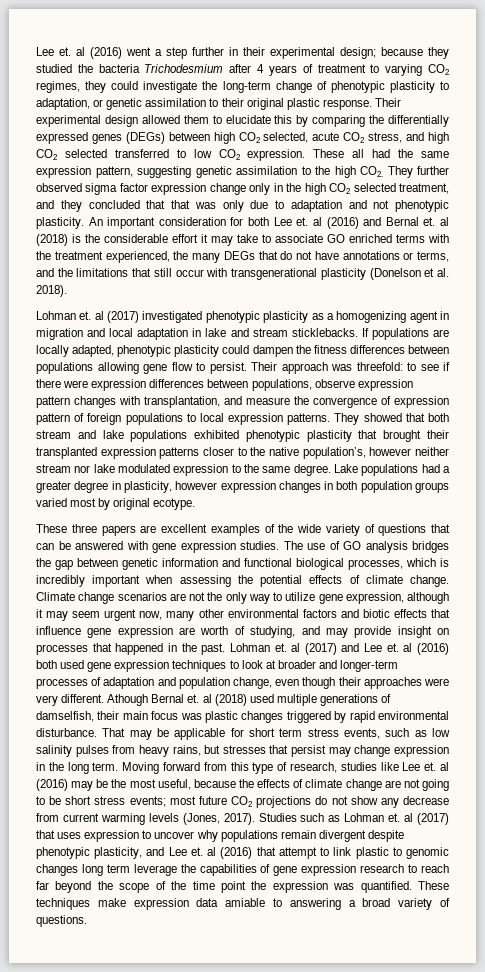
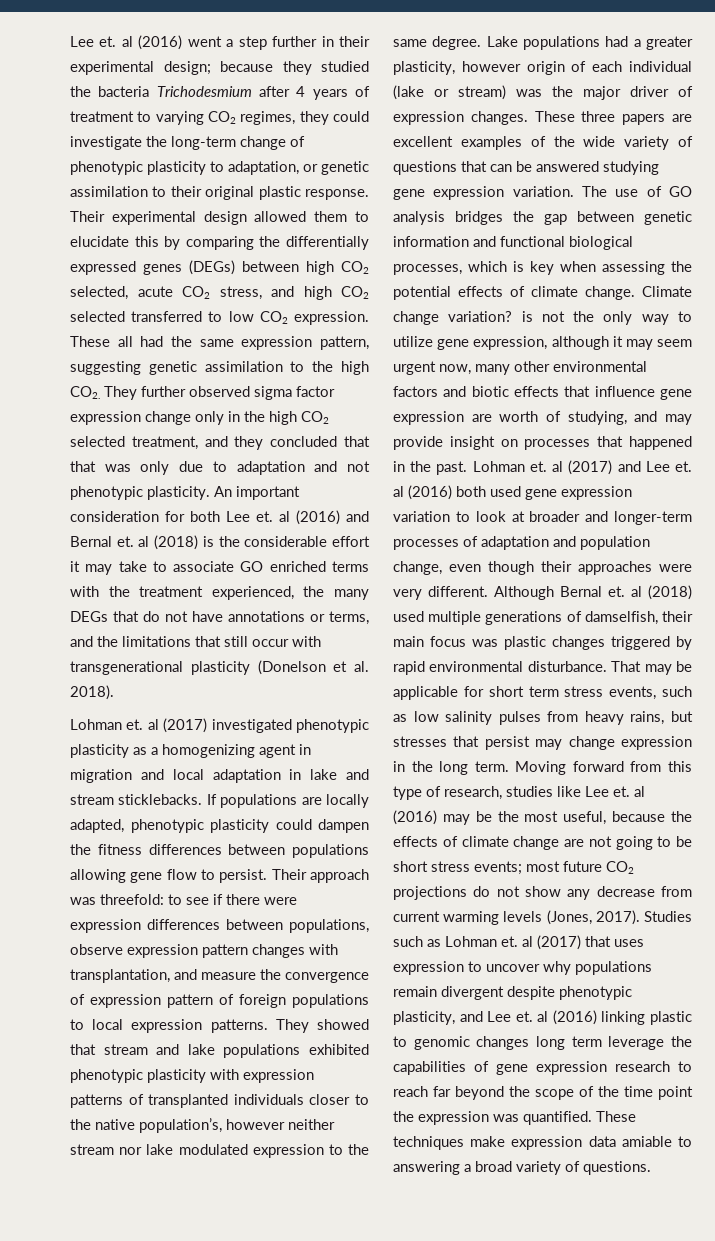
[428,413,449,422] both -> (96, 1049) none
[358,430,449,442] [36,447,200,459] that brought their transplanted expression patterns -> [210,1069,314,1083] [70,1094,304,1108] with expression patterns of transplanted individuals
[74,481,450,493] [36,498,196,510] degree in plasticity, however expression changes in both population groups varied most by original ecotype. // -> [393,61,692,75] [393,85,693,100] [393,111,528,125] plasticity, however origin of each individual (lake or stream) was the major driver of expression changes.
[126,541,279,553] with gene expression studies. -> [603,161,659,175] [393,186,574,200] studying gene expression variation.
[36,575,141,587] incredibly important -> [530,261,554,275] key
[117,592,186,601] scenarios are -> [448,311,533,322] variation? is
[172,660,227,672] techniques -> [393,511,450,522] variation
[107,694,149,706] Athough -> [494,586,554,600] Although
[256,847,352,859] that attempt to link -> [601,1011,646,1025] linking

